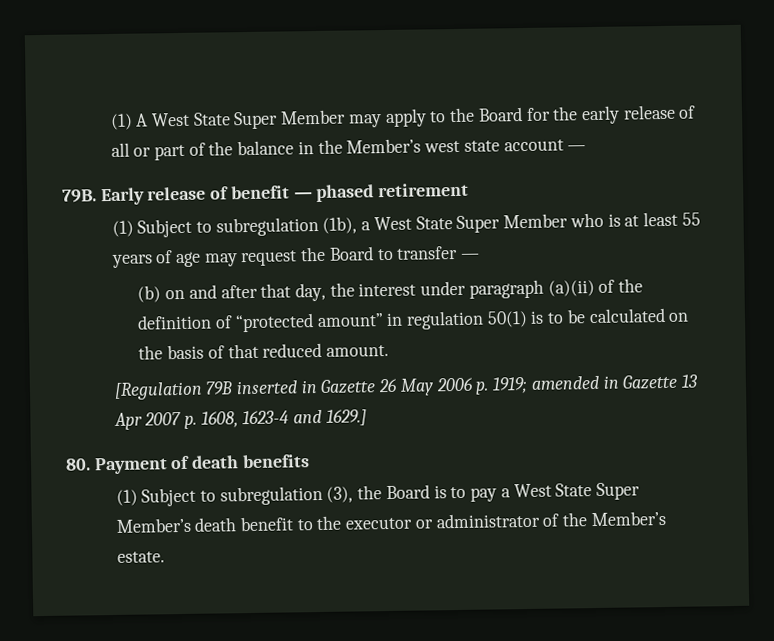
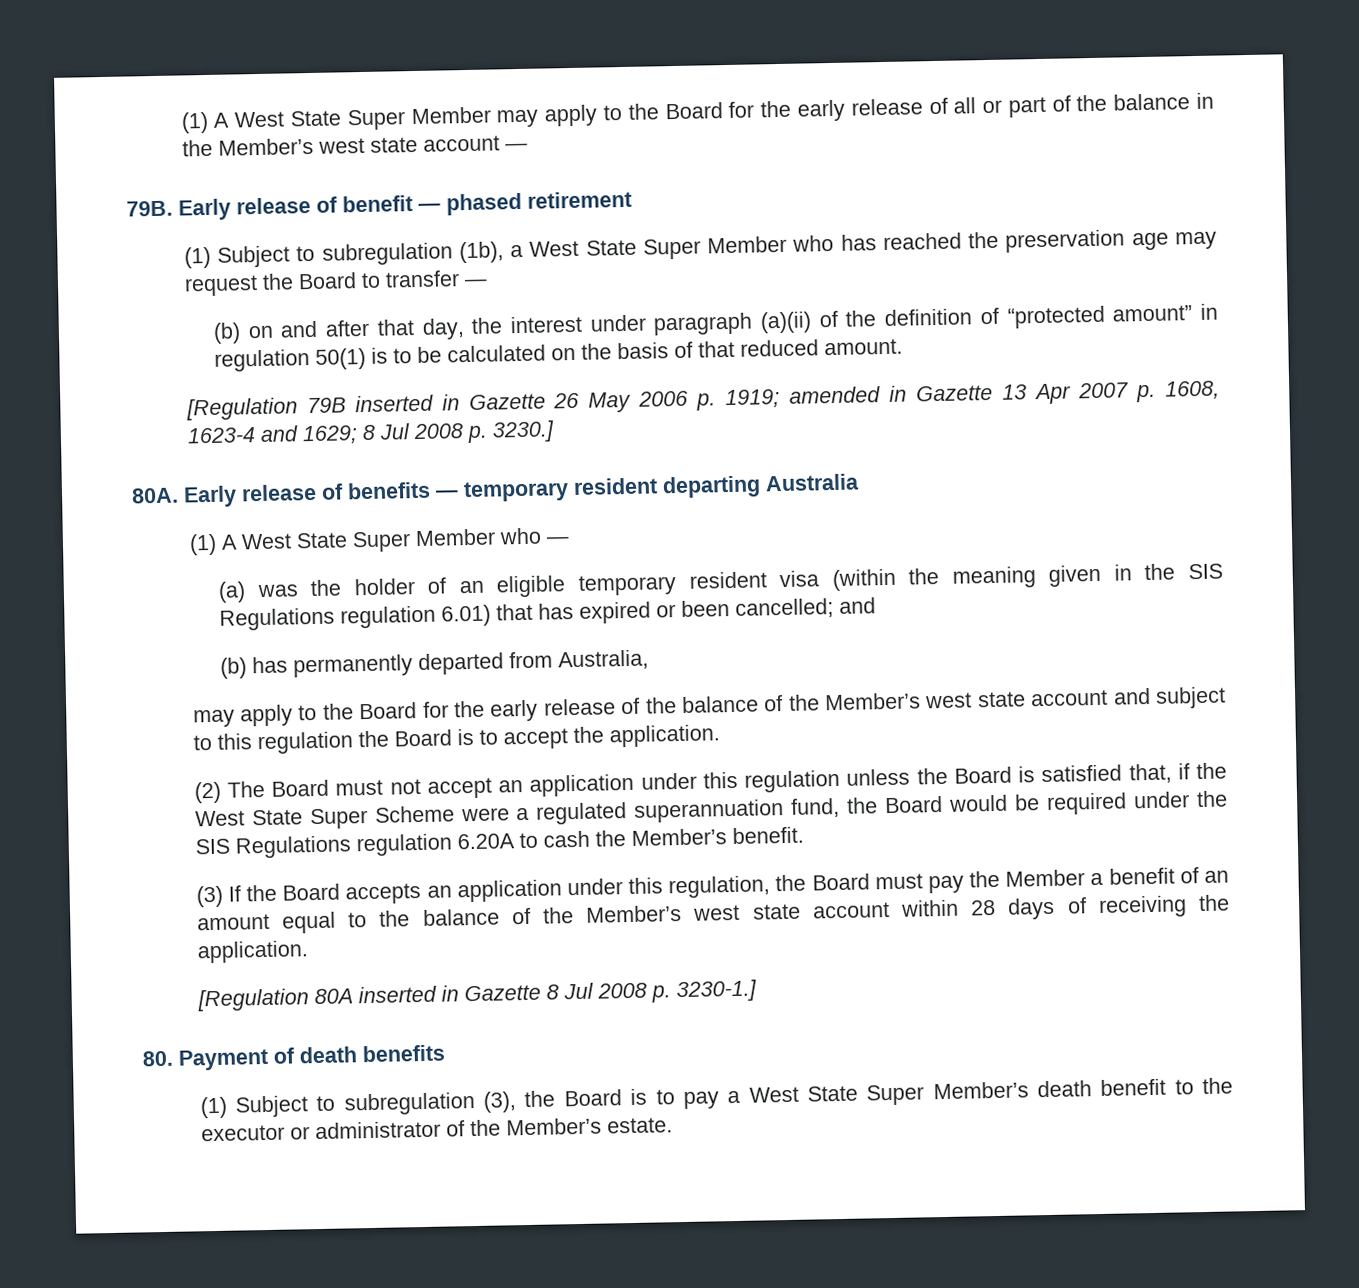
[607,211,701,227] [111,250,174,268] is at least 55 years of -> [840,229,1126,253] has reached the preservation
[325,409,367,426] 1629.] -> [301,420,555,445] [131,473,860,508] [188,527,570,556] [218,563,1224,603] [219,597,877,631] [220,649,650,679] [192,686,1226,728] [192,724,720,755] [193,762,1227,804] [194,790,1229,830] [194,826,804,859] [195,867,1229,908] [196,894,1230,934] [196,940,309,964] [196,979,757,1012] 1629; 8 Jul 2008 p. 3230.] // 80A. Early release of benefits — temporary resident departing Australia // (1) A West State Super Member who — // (a) was the holder of an eligible temporary resident visa (within the meaning given in the SIS Regulations regulation 6.01) that has expired or been cancelled; and // (b) has permanently departed from Australia, // may apply to the Board for the early release of the balance of the Member’s west state account and subject to this regulation the Board is to accept the application. // (2) The Board must not accept an application under this regulation unless the Board is satisfied that, if the West State Super Scheme were a regulated superannuation fund, the Board would be required under the SIS Regulations regulation 6.20A to cash the Member’s benefit. // (3) If the Board accepts an application under this regulation, the Board must pay the Member a benefit of an amount equal to the balance of the Member’s west state account within 28 days of receiving the application. // [Regulation 80A inserted in Gazette 8 Jul 2008 p. 3230-1.]

